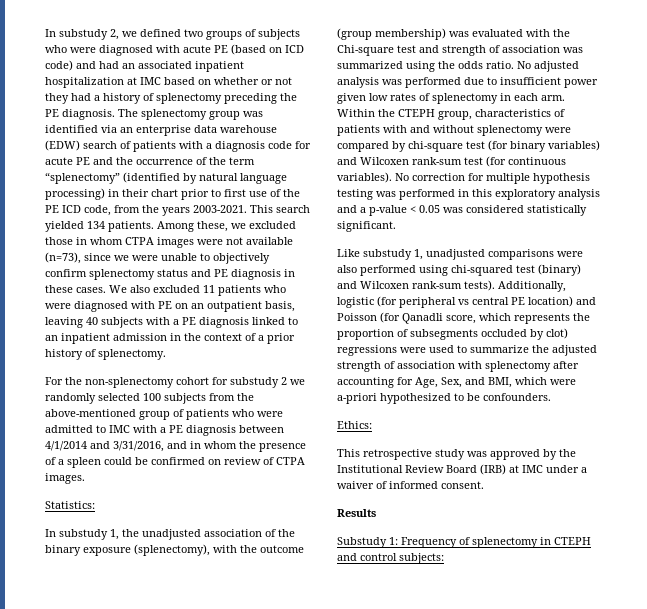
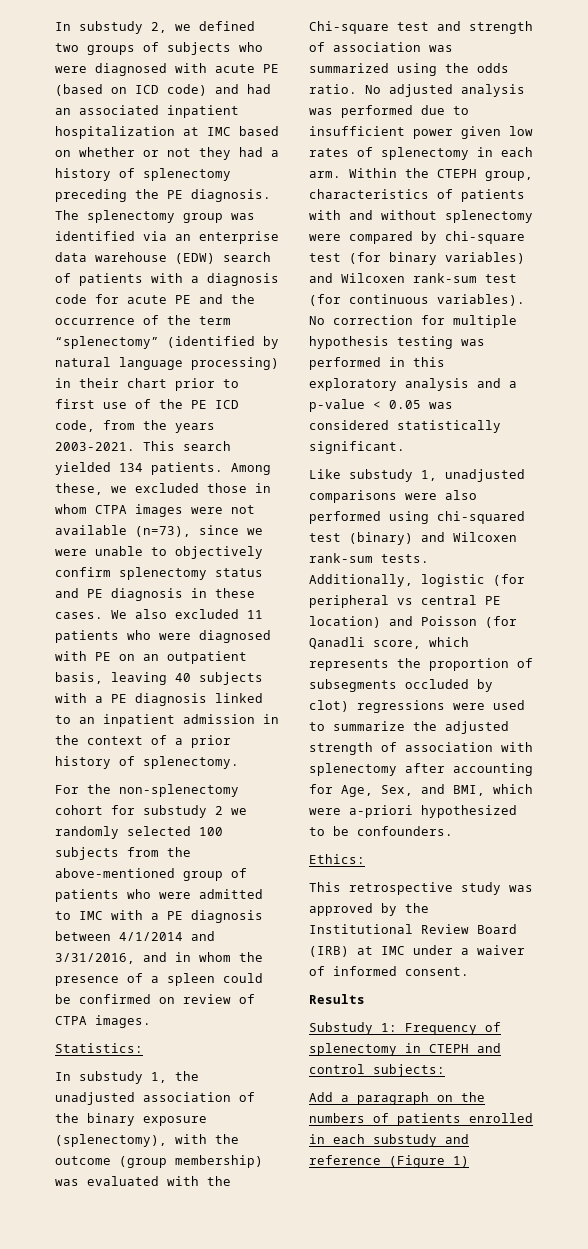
[464,280,495,291] tests). -> [381,554,429,563] tests.
(444, 558) none -> [309,1092,485,1105] [309,1113,533,1126] [309,1134,469,1147] [309,1155,469,1168] // Add a paragraph on the numbers of patients enrolled in each substudy and reference (Figure 1)

